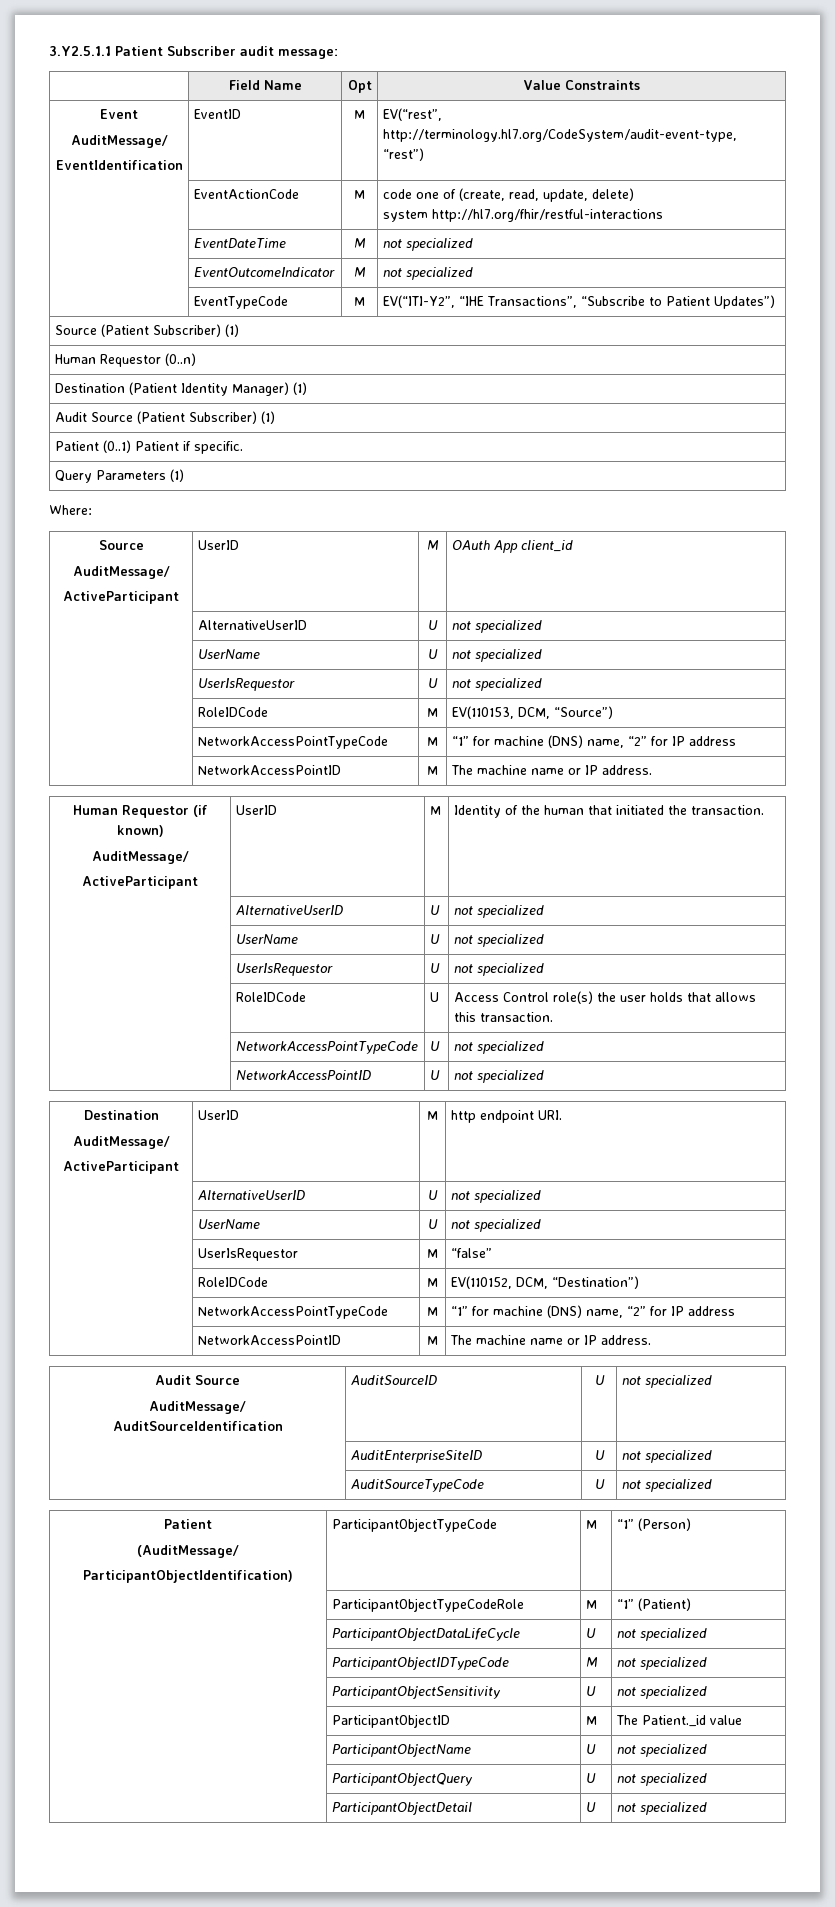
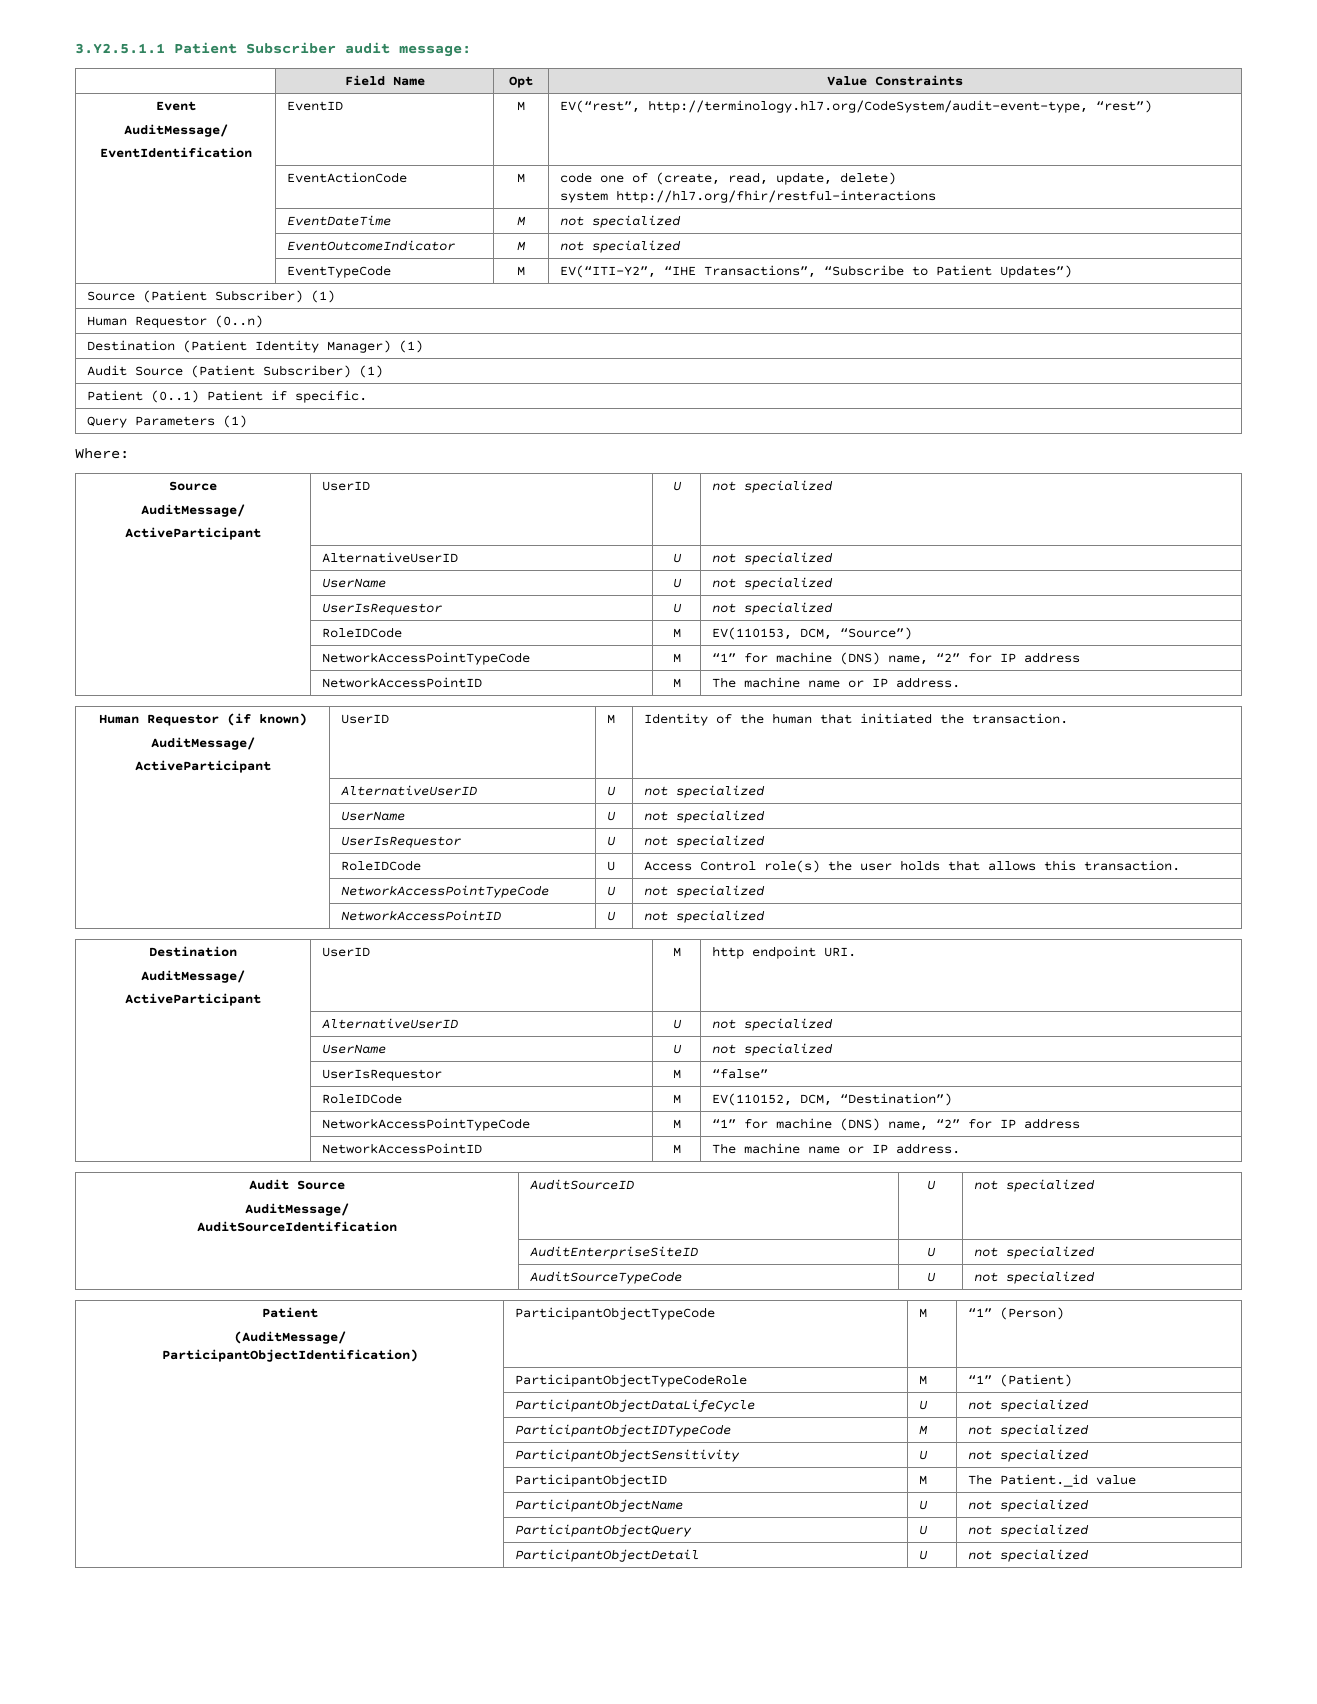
[426,540,439,550] [451,540,573,553] M | OAuth App client_id -> [672,481,682,491] [711,480,833,493] U | not specialized

